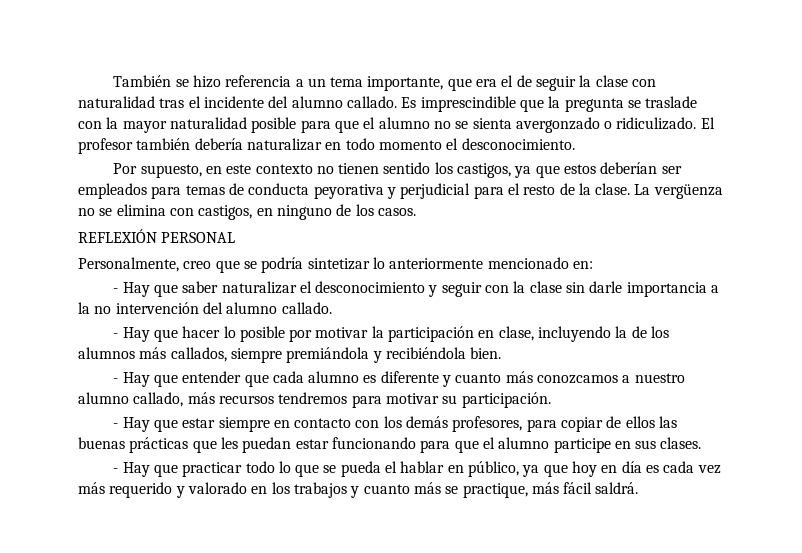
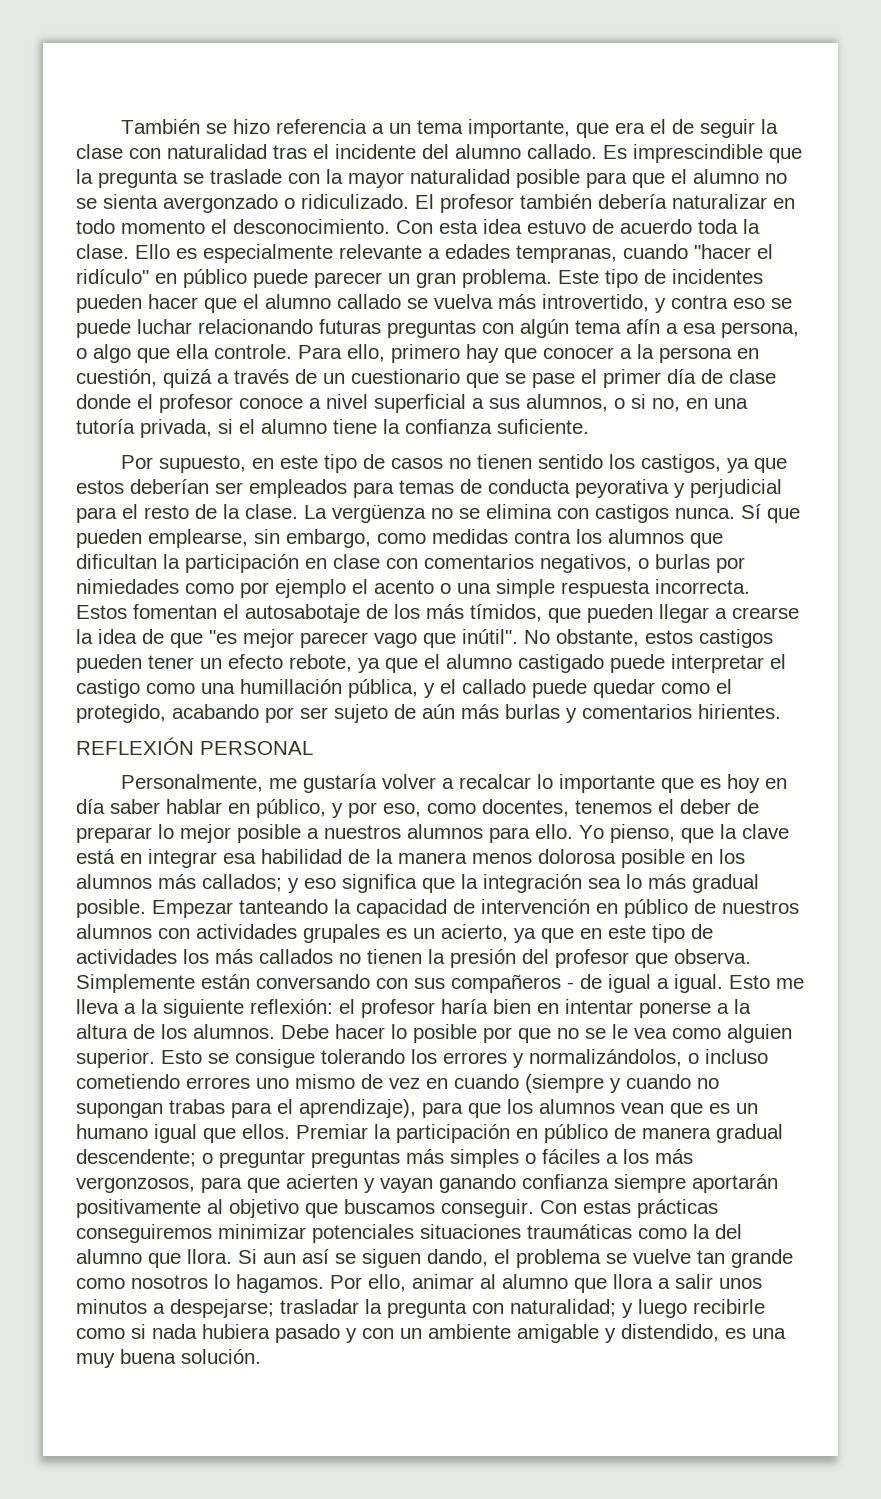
(575, 144) none -> [396,219,760,234] [76,244,773,263] [76,269,763,288] [76,294,792,313] [76,319,799,338] [76,344,759,363] [76,369,776,388] [76,394,748,413] [76,419,589,438] Con esta idea estuvo de acuerdo toda la clase. Ello es especialmente relevante a edades tempranas, cuando "hacer el ridículo" en público puede parecer un gran problema. Este tipo de incidentes pueden hacer que el alumno callado se vuelva más introvertido, y contra eso se puede luchar relacionando futuras preguntas con algún tema afín a esa persona, o algo que ella controle. Para ello, primero hay que conocer a la persona en cuestión, quizá a través de un cuestionario que se pase el primer día de clase donde el profesor conoce a nivel superficial a sus alumnos, o si no, en una tutoría privada, si el alumno tiene la confianza suficiente.
[255,164,313,174] contexto -> [323,454,443,473] tipo de casos
[198,204,416,220] [78,229,236,243] [78,257,593,273] [113,281,720,297] [78,302,332,314] [113,326,670,342] [78,347,502,363] [113,371,685,387] [78,392,551,408] [113,416,678,432] [78,437,702,453] [113,461,721,477] [78,482,639,498] castigos, en ninguno de los casos. // REFLEXIÓN PERSONAL // Personalmente, creo que se podría sintetizar lo anteriormente mencionado en: // - Hay que saber naturalizar el desconocimiento y seguir con la clase sin darle importancia a la no intervención del alumno callado. // - Hay que hacer lo posible por motivar la participación en clase, incluyendo la de los alumnos más callados, siempre premiándola y recibiéndola bien. // - Hay que entender que cada alumno es diferente y cuanto más conozcamos a nuestro alumno callado, más recursos tendremos para motivar su participación. // - Hay que estar siempre en contacto con los demás profesores, para copiar de ellos las buenas prácticas que les puedan estar funcionando para que el alumno participe en sus clases. // - Hay que practicar todo lo que se pueda el hablar en público, ya que hoy en día es cada vez más requerido y valorado en los trabajos y cuanto más se practique, más fácil saldrá. -> [595,504,800,523] [76,529,723,548] [76,554,745,573] [76,579,750,598] [76,604,799,623] [76,629,773,648] [76,654,786,673] [76,679,732,698] [76,704,781,723] [76,737,313,755] [120,774,787,793] [76,799,759,818] [76,824,789,843] [76,849,745,868] [76,874,759,893] [76,899,799,918] [76,924,713,943] [76,949,751,968] [76,974,804,993] [76,999,751,1018] [76,1024,792,1043] [76,1049,768,1068] [76,1074,719,1093] [76,1099,758,1118] [76,1124,783,1143] [76,1149,693,1168] [76,1174,778,1193] [76,1199,718,1218] [76,1224,742,1243] [76,1249,793,1268] [76,1274,762,1293] [76,1299,765,1318] [76,1324,786,1343] [76,1349,261,1368] castigos nunca. Sí que pueden emplearse, sin embargo, como medidas contra los alumnos que dificultan la participación en clase con comentarios negativos, o burlas por nimiedades como por ejemplo el acento o una simple respuesta incorrecta. Estos fomentan el autosabotaje de los más tímidos, que pueden llegar a crearse la idea de que "es mejor parecer vago que inútil". No obstante, estos castigos pueden tener un efecto rebote, ya que el alumno castigado puede interpretar el castigo como una humillación pública, y el callado puede quedar como el protegido, acabando por ser sujeto de aún más burlas y comentarios hirientes. // REFLEXIÓN PERSONAL // Personalmente, me gustaría volver a recalcar lo importante que es hoy en día saber hablar en público, y por eso, como docentes, tenemos el deber de preparar lo mejor posible a nuestros alumnos para ello. Yo pienso, que la clave está en integrar esa habilidad de la manera menos dolorosa posible en los alumnos más callados; y eso significa que la integración sea lo más gradual posible. Empezar tanteando la capacidad de intervención en público de nuestros alumnos con actividades grupales es un acierto, ya que en este tipo de actividades los más callados no tienen la presión del profesor que observa. Simplemente están conversando con sus compañeros - de igual a igual. Esto me lleva a la siguiente reflexión: el profesor haría bien en intentar ponerse a la altura de los alumnos. Debe hacer lo posible por que no se le vea como alguien superior. Esto se consigue tolerando los errores y normalizándolos, o incluso cometiendo errores uno mismo de vez en cuando (siempre y cuando no supongan trabas para el aprendizaje), para que los alumnos vean que es un humano igual que ellos. Premiar la participación en público de manera gradual descendente; o preguntar preguntas más simples o fáciles a los más vergonzosos, para que acierten y vayan ganando confianza siempre aportarán positivamente al objetivo que buscamos conseguir. Con estas prácticas conseguiremos minimizar potenciales situaciones traumáticas como la del alumno que llora. Si aun así se siguen dando, el problema se vuelve tan grande como nosotros lo hagamos. Por ello, animar al alumno que llora a salir unos minutos a despejarse; trasladar la pregunta con naturalidad; y luego recibirle como si nada hubiera pasado y con un ambiente amigable y distendido, es una muy buena solución.

